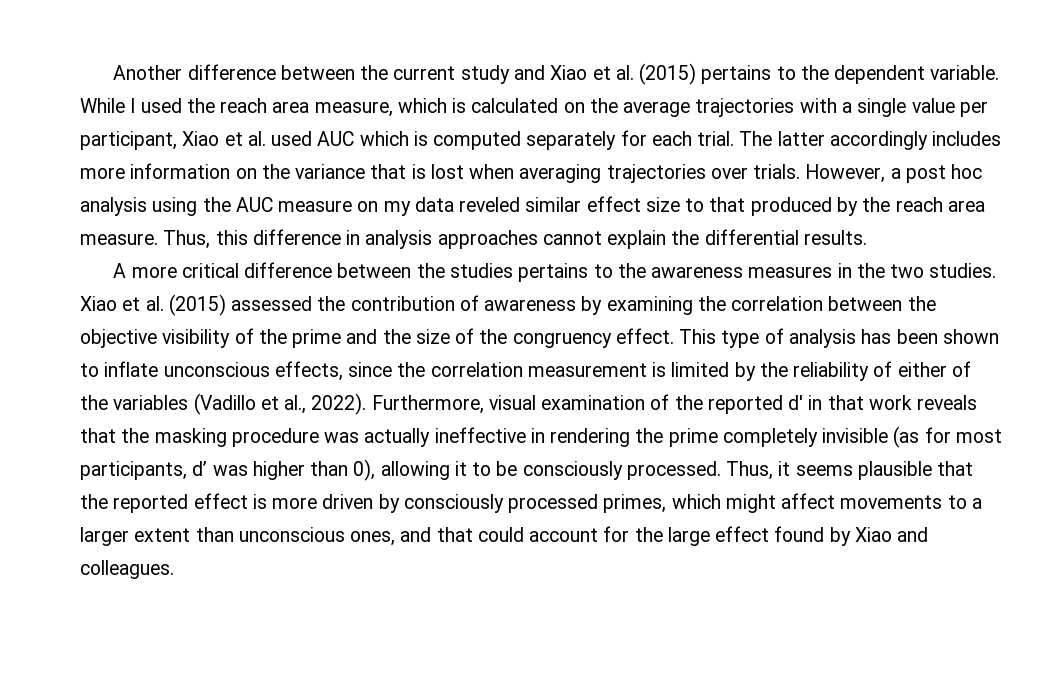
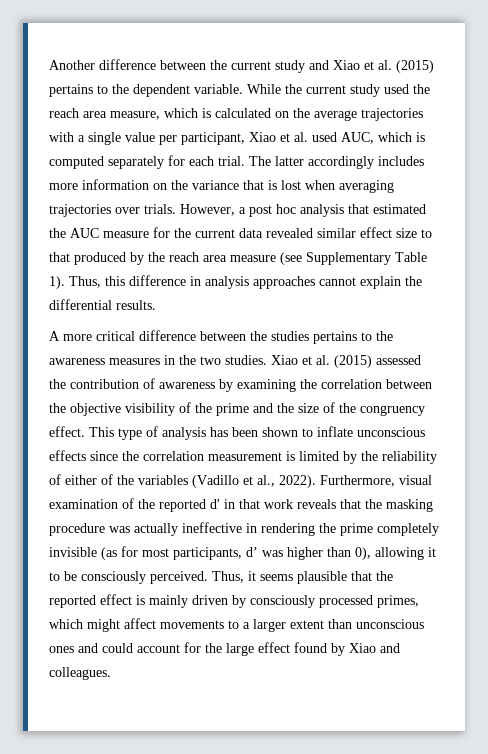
[130,98,136,113] I -> [285,84,380,97] the current study
[317,131,355,146] AUC -> [341,132,374,144] AUC,
[152,197,198,216] using -> [348,204,426,214] that estimated
[357,197,521,216] on my data reveled -> [153,227,313,238] for the current data revealed
[80,233,158,245] measure. -> [230,252,427,265] [49,276,65,289] measure (see Supplementary Table 1).
[274,361,343,381] effects, -> [49,450,86,461] effects
[626,461,721,480] processed. -> [150,571,208,584] perceived.
[272,497,318,509] more -> [149,595,188,608] mainly
[350,527,473,546] ones, and that -> [49,643,98,653] ones and

